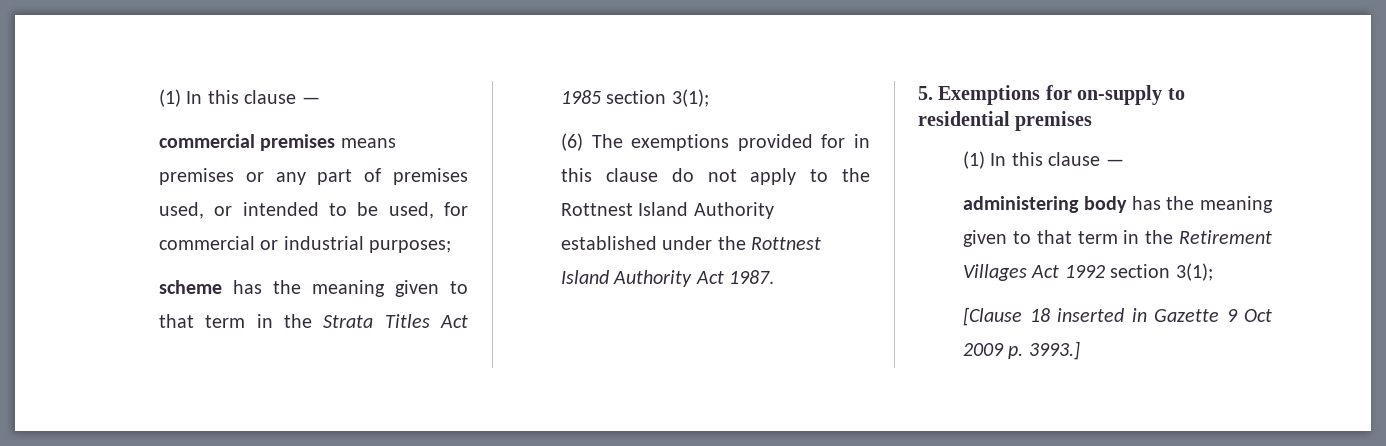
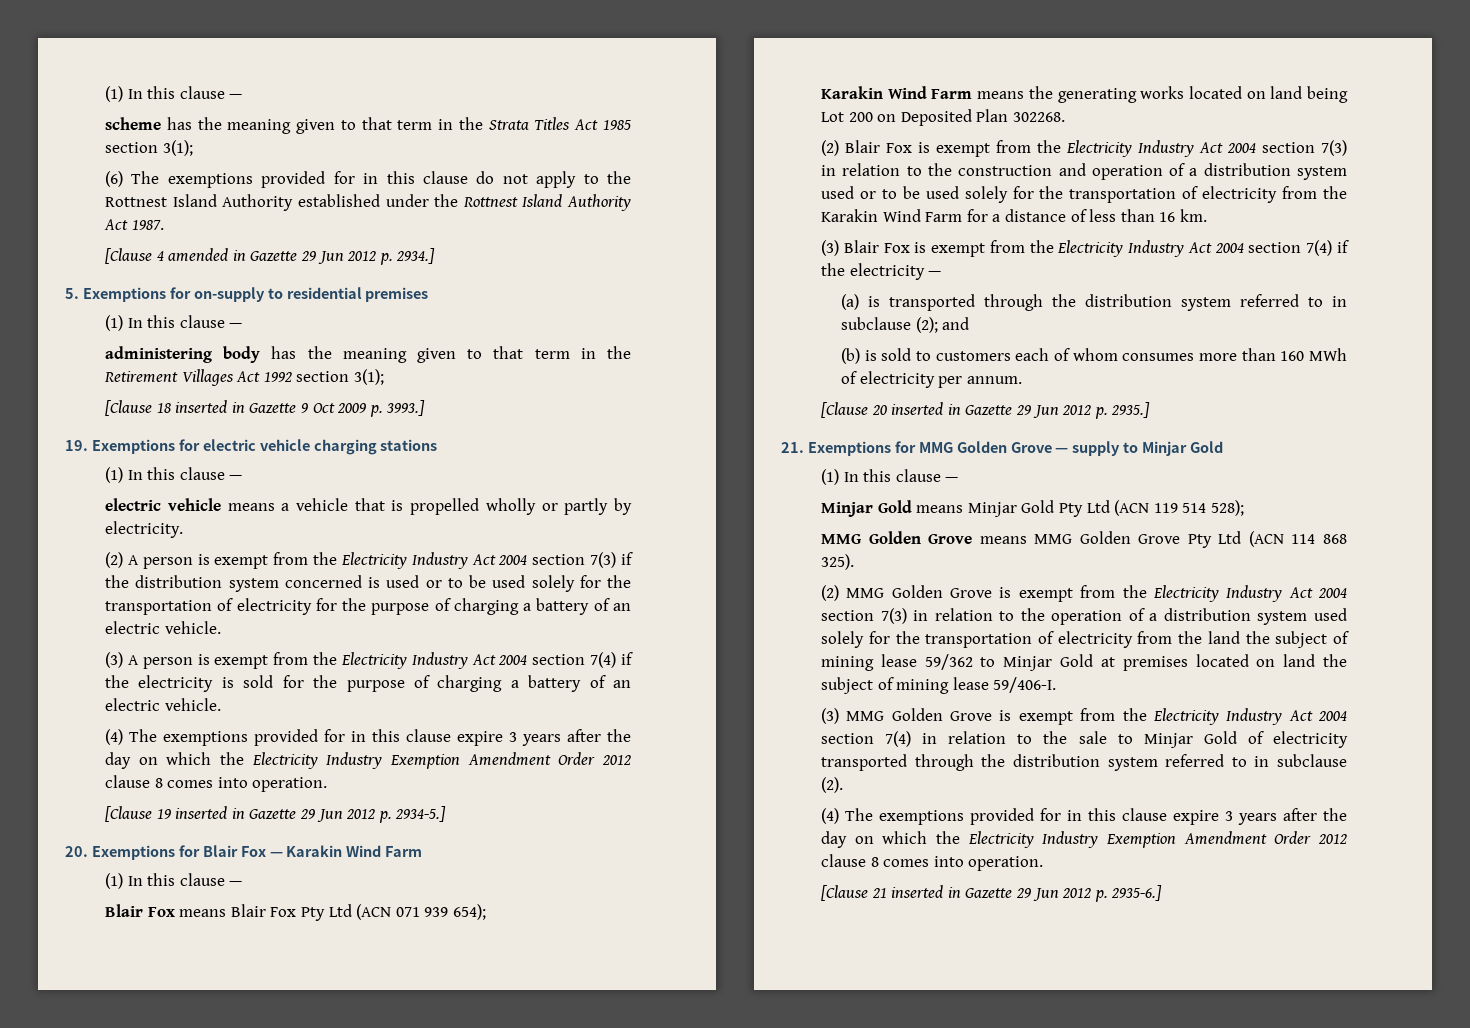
[159,89,320,107] [159,134,396,151] [159,168,468,185] [159,202,468,219] [159,236,452,253] (1) In this clause — // commercial premises means premises or any part of premises used, or intended to be used, for commercial or industrial purposes; -> [105,86,243,102] (1) In this clause —
(775, 277) none -> [105,248,436,265] // [Clause 4 amended in Gazette 29 Jun 2012 p. 2934.]
(1080, 350) none -> [65,439,438,455] [105,467,243,483] [105,498,632,515] [105,521,184,538] [105,552,633,569] [105,575,631,592] [105,598,631,615] [105,621,221,634] [105,652,633,669] [105,675,631,692] [105,698,221,711] [105,729,631,746] [105,752,631,769] [105,775,328,792] [105,806,447,823] [65,845,423,860] [105,873,243,889] [105,904,486,921] [821,86,1348,103] [821,109,1065,126] [821,140,1347,157] [821,163,1347,180] [821,186,1347,203] [821,209,1207,222] [821,240,1349,257] [821,263,942,280] [841,294,1347,311] [841,317,970,333] [841,348,1347,364] [841,371,1022,388] [821,402,1151,419] [781,441,1224,456] [821,469,959,485] [821,500,1244,517] [821,531,1347,548] [821,554,855,570] [821,585,1347,602] [821,608,1347,625] [821,631,1349,648] [821,654,1347,671] [821,677,1057,694] [821,708,1347,725] [821,731,1348,748] [821,754,1347,771] [821,777,844,793] [821,808,1347,825] [821,831,1347,848] [821,854,1044,871] [821,885,1163,902] // 19. Exemptions for electric vehicle charging stations // (1) In this clause — // electric vehicle means a vehicle that is propelled wholly or partly by electricity. // (2) A person is exempt from the Electricity Industry Act 2004 section 7(3) if the distribution system concerned is used or to be used solely for the transportation of electricity for the purpose of charging a battery of an electric vehicle. // (3) A person is exempt from the Electricity Industry Act 2004 section 7(4) if the electricity is sold for the purpose of charging a battery of an electric vehicle. // (4) The exemptions provided for in this clause expire 3 years after the day on which the Electricity Industry Exemption Amendment Order 2012 clause 8 comes into operation. // [Clause 19 inserted in Gazette 29 Jun 2012 p. 2934-5.] // 20. Exemptions for Blair Fox — Karakin Wind Farm // (1) In this clause — // Blair Fox means Blair Fox Pty Ltd (ACN 071 939 654); // Karakin Wind Farm means the generating works located on land being Lot 200 on Deposited Plan 302268. // (2) Blair Fox is exempt from the Electricity Industry Act 2004 section 7(3) in relation to the construction and operation of a distribution system used or to be used solely for the transportation of electricity from the Karakin Wind Farm for a distance of less than 16 km. // (3) Blair Fox is exempt from the Electricity Industry Act 2004 section 7(4) if the electricity — // (a) is transported through the distribution system referred to in subclause (2); and // (b) is sold to customers each of whom consumes more than 160 MWh of electricity per annum. // [Clause 20 inserted in Gazette 29 Jun 2012 p. 2935.] // 21. Exemptions for MMG Golden Grove — supply to Minjar Gold // (1) In this clause — // Minjar Gold means Minjar Gold Pty Ltd (ACN 119 514 528); // MMG Golden Grove means MMG Golden Grove Pty Ltd (ACN 114 868 325). // (2) MMG Golden Grove is exempt from the Electricity Industry Act 2004 section 7(3) in relation to the operation of a distribution system used solely for the transportation of electricity from the land the subject of mining lease 59/362 to Minjar Gold at premises located on land the subject of mining lease 59/406-I. // (3) MMG Golden Grove is exempt from the Electricity Industry Act 2004 section 7(4) in relation to the sale to Minjar Gold of electricity transported through the distribution system referred to in subclause (2). // (4) The exemptions provided for in this clause expire 3 years after the day on which the Electricity Industry Exemption Amendment Order 2012 clause 8 comes into operation. // [Clause 21 inserted in Gazette 29 Jun 2012 p. 2935-6.]

